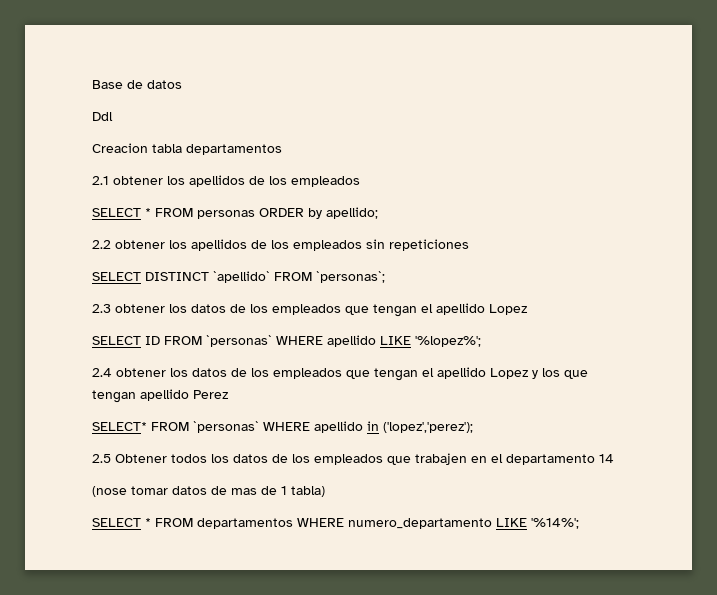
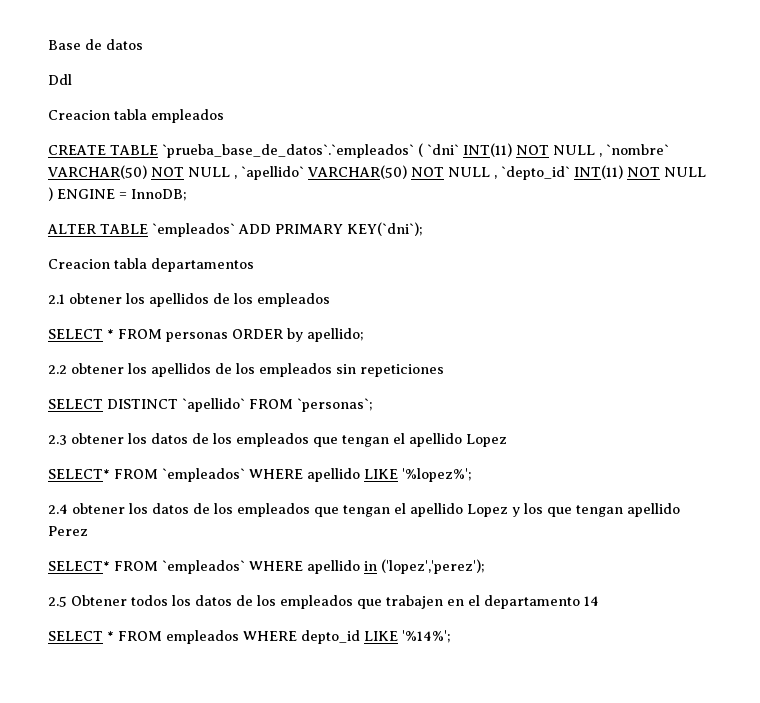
(113, 116) none -> [48,109,224,123] [48,143,669,158] [47,165,706,180] [48,187,187,201] [47,222,423,237] // Creacion tabla empleados // CREATE TABLE `prueba_base_de_datos`.`empleados` ( `dni` INT(11) NOT NULL , `nombre` VARCHAR(50) NOT NULL , `apellido` VARCHAR(50) NOT NULL , `depto_id` INT(11) NOT NULL ) ENGINE = InnoDB; // ALTER TABLE `empleados` ADD PRIMARY KEY(`dni`);
[92,335,272,347] SELECT ID FROM `personas` -> [48,468,245,482] SELECT* FROM `empleados`
[193,421,259,433] `personas` -> [162,560,245,574] `empleados`
[92,486,325,497] [92,518,492,529] // (nose tomar datos de mas de 1 tabla) // SELECT * FROM departamentos WHERE numero_departamento -> [48,630,360,644] // SELECT * FROM empleados WHERE depto_id

